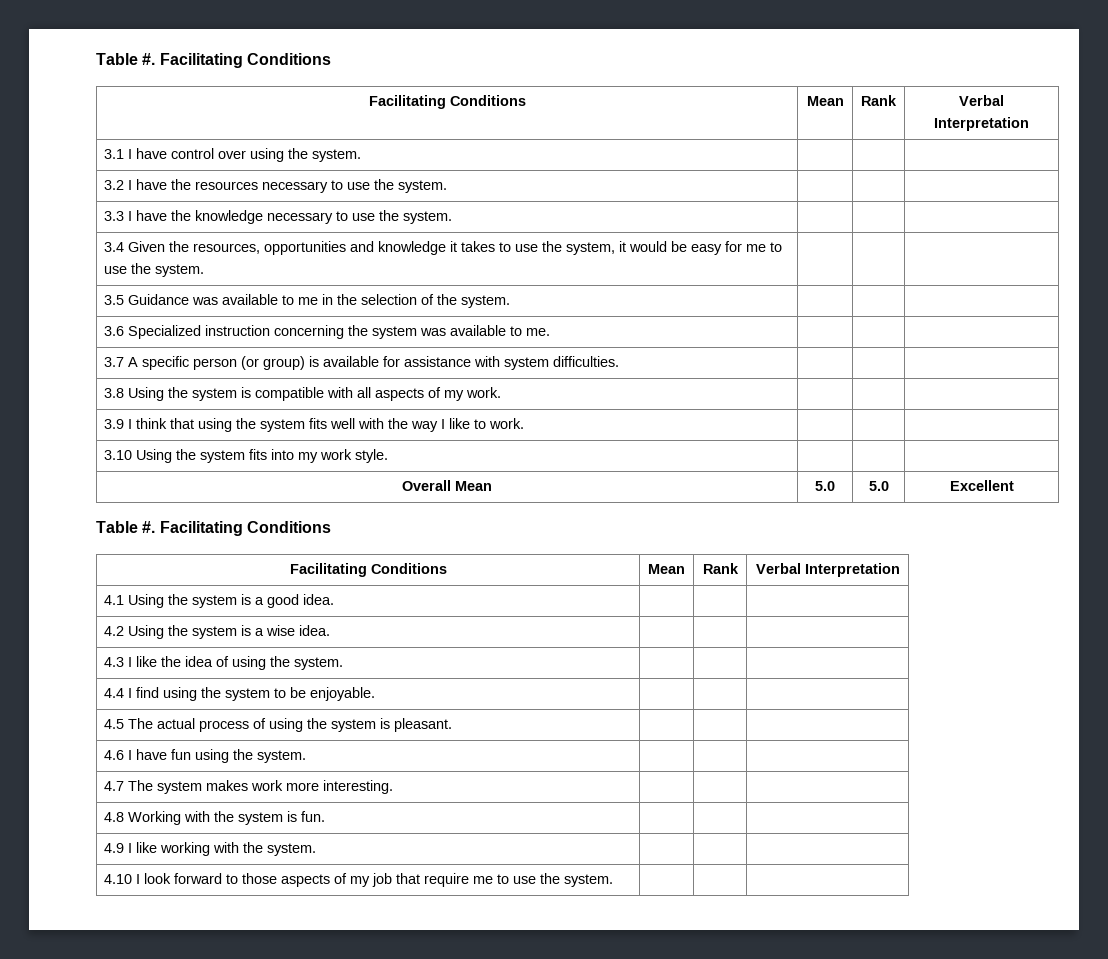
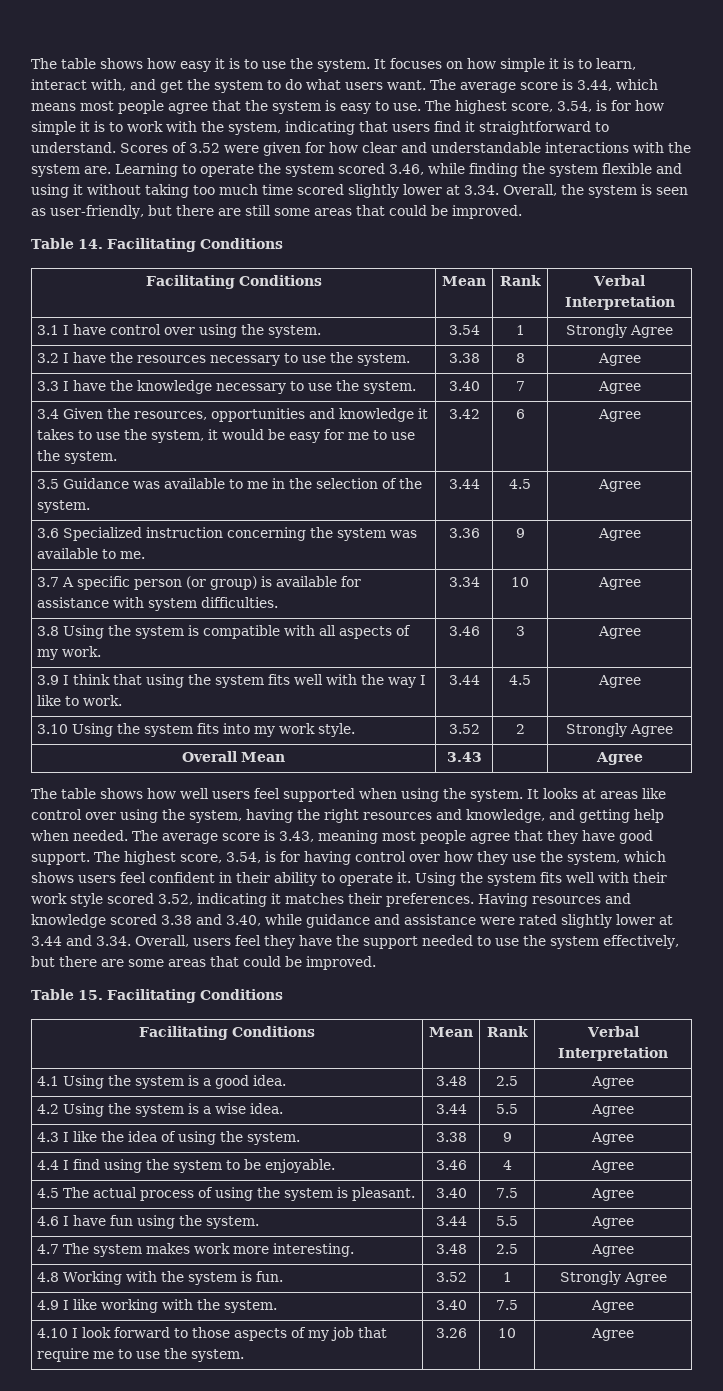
[96,53,156,65] Table #. -> [31,58,636,72] [31,79,658,93] [31,100,664,114] [31,121,609,135] [31,142,691,156] [31,163,682,177] [31,184,688,198] [31,205,522,219] [31,238,103,249] The table shows how easy it is to use the system. It focuses on how simple it is to learn, interact with, and get the system to do what users want. The average score is 3.44, which means most people agree that the system is easy to use. The highest score, 3.54, is for how simple it is to work with the system, indicating that users find it straightforward to understand. Scores of 3.52 were given for how clear and understandable interactions with the system are. Learning to operate the system scored 3.46, while finding the system flexible and using it without taking too much time scored slightly lower at 3.34. Overall, the system is seen as user-friendly, but there are still some areas that could be improved. // Table 14.
(362, 155) | | -> [448,325,480,335] [515,325,525,335] [566,324,673,338] 3.54 | 1 | Strongly Agree
(448, 186) | | -> [448,353,480,363] [515,353,525,363] [597,353,641,366] 3.38 | 8 | Agree
(453, 217) | | -> [448,381,480,391] [515,381,525,391] [597,381,641,394] 3.40 | 7 | Agree
(205, 270) | | -> [448,409,480,419] [515,409,525,419] [597,409,641,422] 3.42 | 6 | Agree
(511, 301) | | -> [448,479,480,489] [509,479,531,489] [597,479,641,492] 3.44 | 4.5 | Agree
(551, 332) | | -> [448,528,480,538] [515,528,525,538] [597,528,641,541] 3.36 | 9 | Agree
(620, 361) | | -> [448,577,480,587] [511,577,529,587] [597,577,641,590] 3.34 | 10 | Agree
(502, 392) | | -> [448,626,480,636] [515,626,525,636] [597,626,641,639] 3.46 | 3 | Agree
(525, 423) | | -> [448,675,480,685] [509,675,531,685] [597,675,641,688] 3.44 | 4.5 | Agree
[402,480,492,491] [815,481,835,491] [868,481,889,491] [949,480,1014,491] [96,521,156,533] | | // Overall Mean | 5.0 | 5.0 | Excellent // Table #. -> [448,724,480,734] [515,724,525,734] [566,723,673,737] [182,751,285,762] [446,752,482,762] [595,752,643,765] [31,788,666,802] [31,809,664,823] [31,830,653,844] [31,851,666,865] [31,872,667,886] [31,893,631,907] [31,914,673,928] [31,935,679,949] [31,956,376,970] [31,989,103,1000] 3.52 | 2 | Strongly Agree // Overall Mean | 3.43 | | Agree // The table shows how well users feel supported when using the system. It looks at areas like control over using the system, having the right resources and knowledge, and getting help when needed. The average score is 3.43, meaning most people agree that they have good support. The highest score, 3.54, is for having control over how they use the system, which shows users feel confident in their ability to operate it. Using the system fits well with their work style scored 3.52, indicating it matches their preferences. Having resources and knowledge scored 3.38 and 3.40, while guidance and assistance were rated slightly lower at 3.44 and 3.34. Overall, users feel they have the support needed to use the system effectively, but there are some areas that could be improved. // Table 15.
(335, 599) | | -> [435,1076,467,1086] [496,1076,518,1086] [591,1076,634,1089] 3.48 | 2.5 | Agree
(331, 630) | | -> [435,1104,467,1114] [496,1104,518,1114] [591,1104,634,1117] 3.44 | 5.5 | Agree
(344, 663) | | -> [435,1132,467,1142] [502,1132,512,1142] [591,1132,634,1145] 3.38 | 9 | Agree
(376, 694) | | -> [435,1160,467,1170] [502,1160,512,1170] [591,1160,634,1173] 3.46 | 4 | Agree
(453, 725) | | -> [435,1188,467,1198] [496,1188,518,1198] [591,1188,634,1201] 3.40 | 7.5 | Agree
(307, 756) | | -> [435,1216,467,1226] [496,1216,518,1226] [591,1216,634,1229] 3.44 | 5.5 | Agree
(394, 787) | | -> [435,1244,467,1254] [496,1244,518,1254] [591,1244,634,1257] 3.48 | 2.5 | Agree
(326, 816) | | -> [435,1272,467,1282] [502,1272,512,1282] [559,1271,667,1285] 3.52 | 1 | Strongly Agree
(317, 849) | | -> [435,1300,467,1310] [496,1300,518,1310] [591,1300,634,1313] 3.40 | 7.5 | Agree
(614, 880) | | -> [435,1328,467,1338] [498,1328,516,1338] [591,1328,634,1341] 3.26 | 10 | Agree

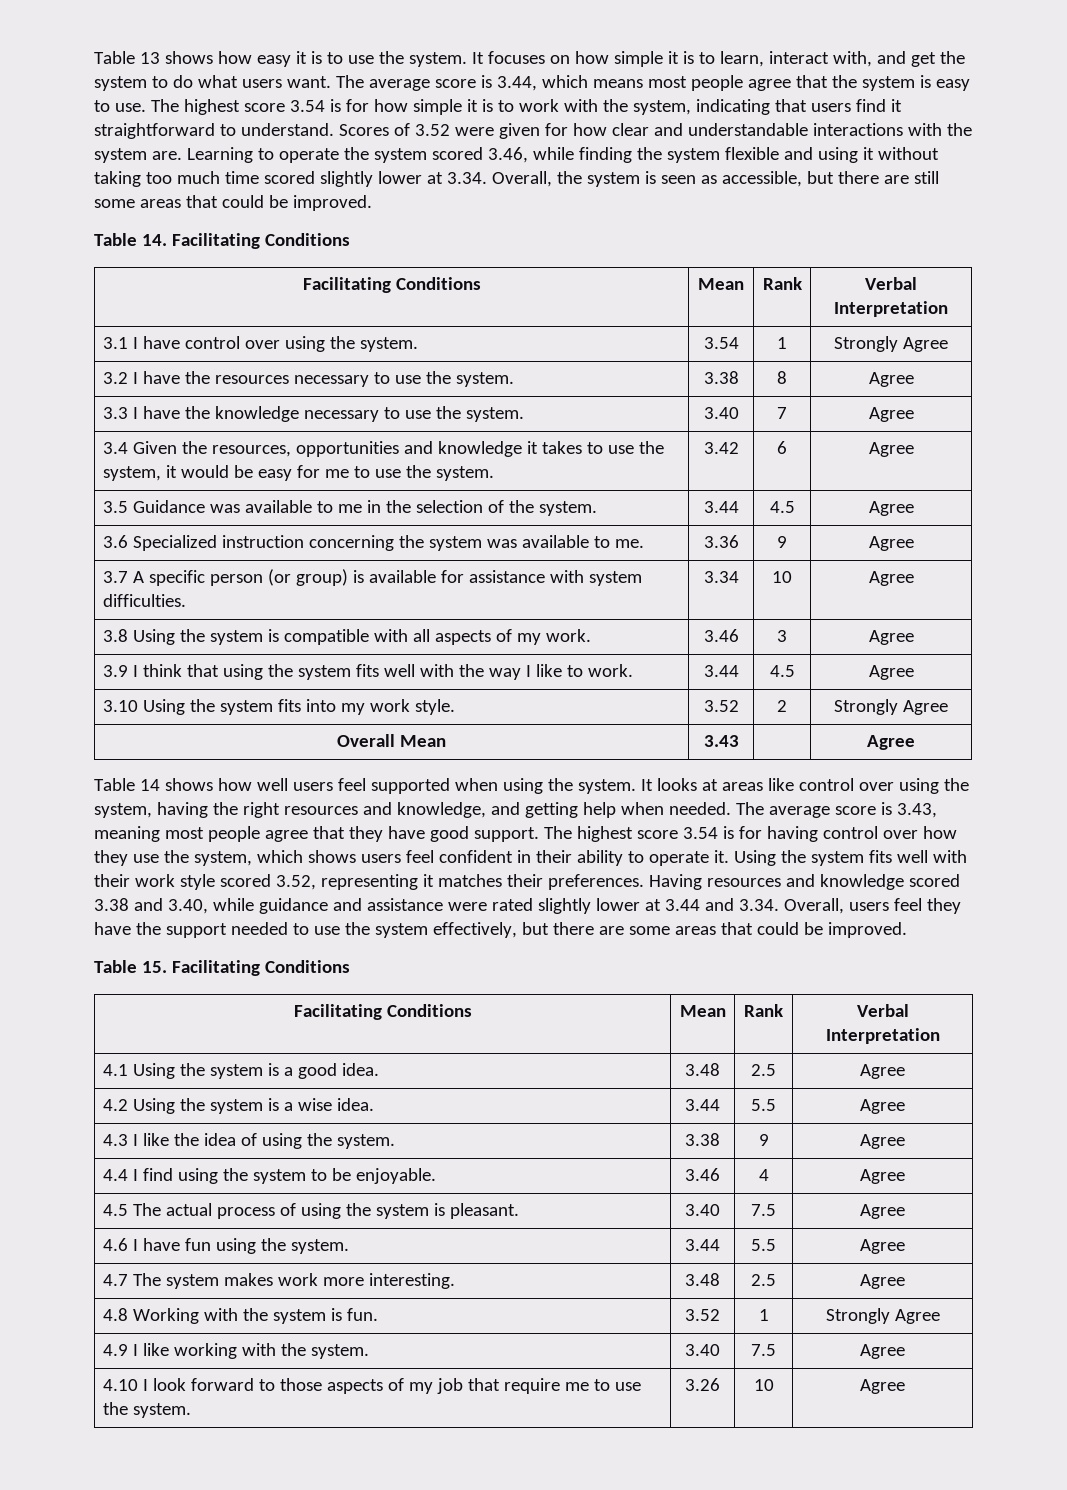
[31,58,96,69] The table -> [94,51,160,64] Table 13
[511,101,592,112] score, 3.54, -> [243,100,325,112] score 3.54
[50,205,144,219] user-friendly, -> [721,171,802,187] accessible,
[31,788,96,799] The table -> [94,778,160,791] Table 14
[180,852,261,863] score, 3.54, -> [636,827,718,839] score 3.54
[197,893,267,907] indicating -> [320,874,418,890] representing

